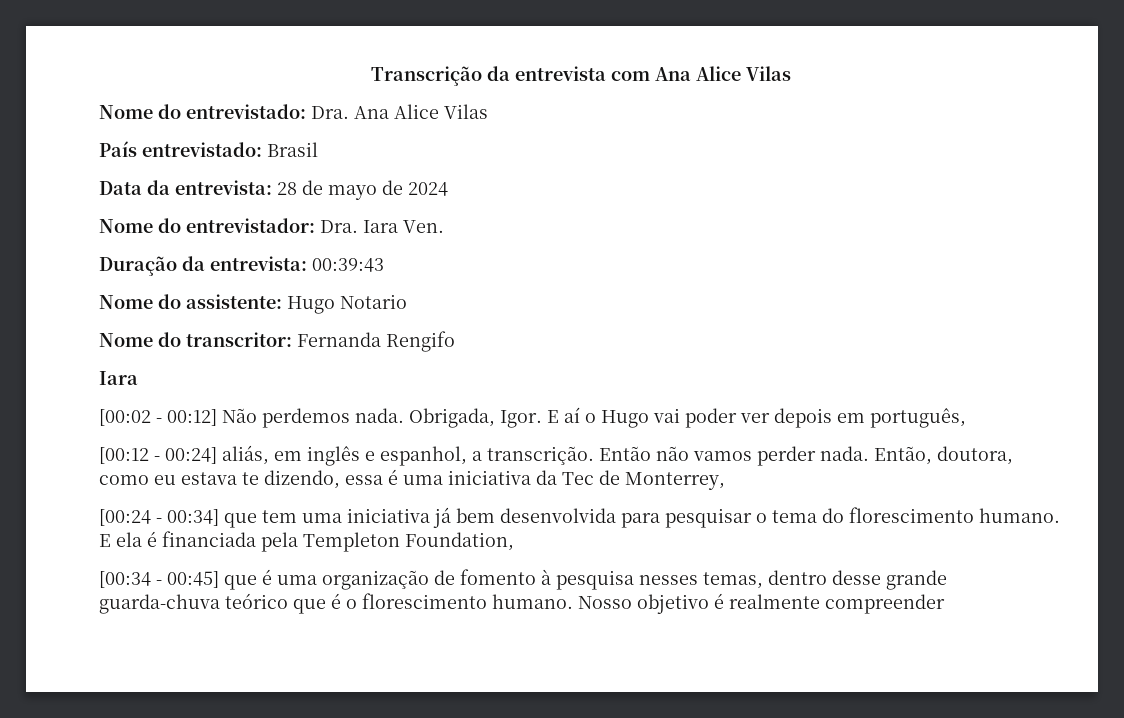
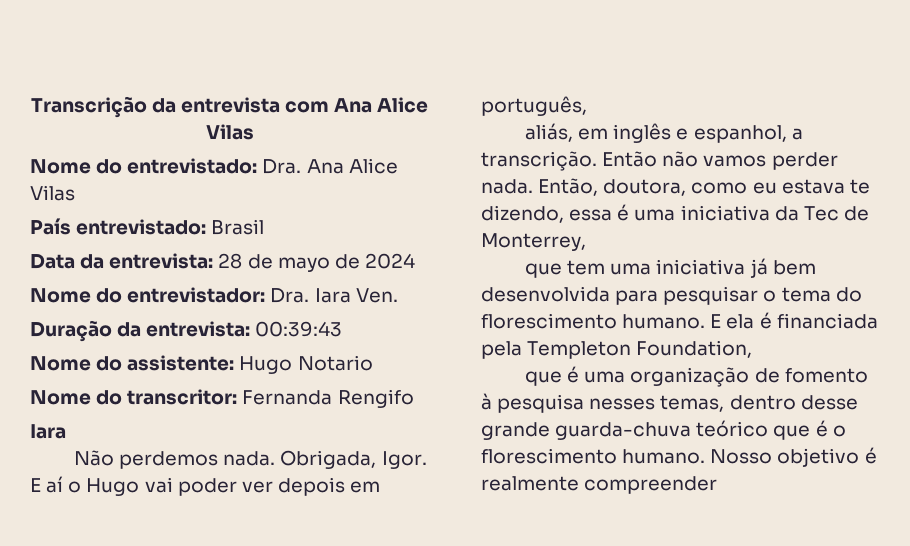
[99,409,217,426] [00:02 - 00:12] -> (66, 431) none
[99,447,217,464] [00:12 - 00:24] -> (587, 106) none
[99,509,219,526] [00:24 - 00:34] -> (586, 242) none
[99,571,219,588] [00:34 - 00:45] -> (753, 349) none

